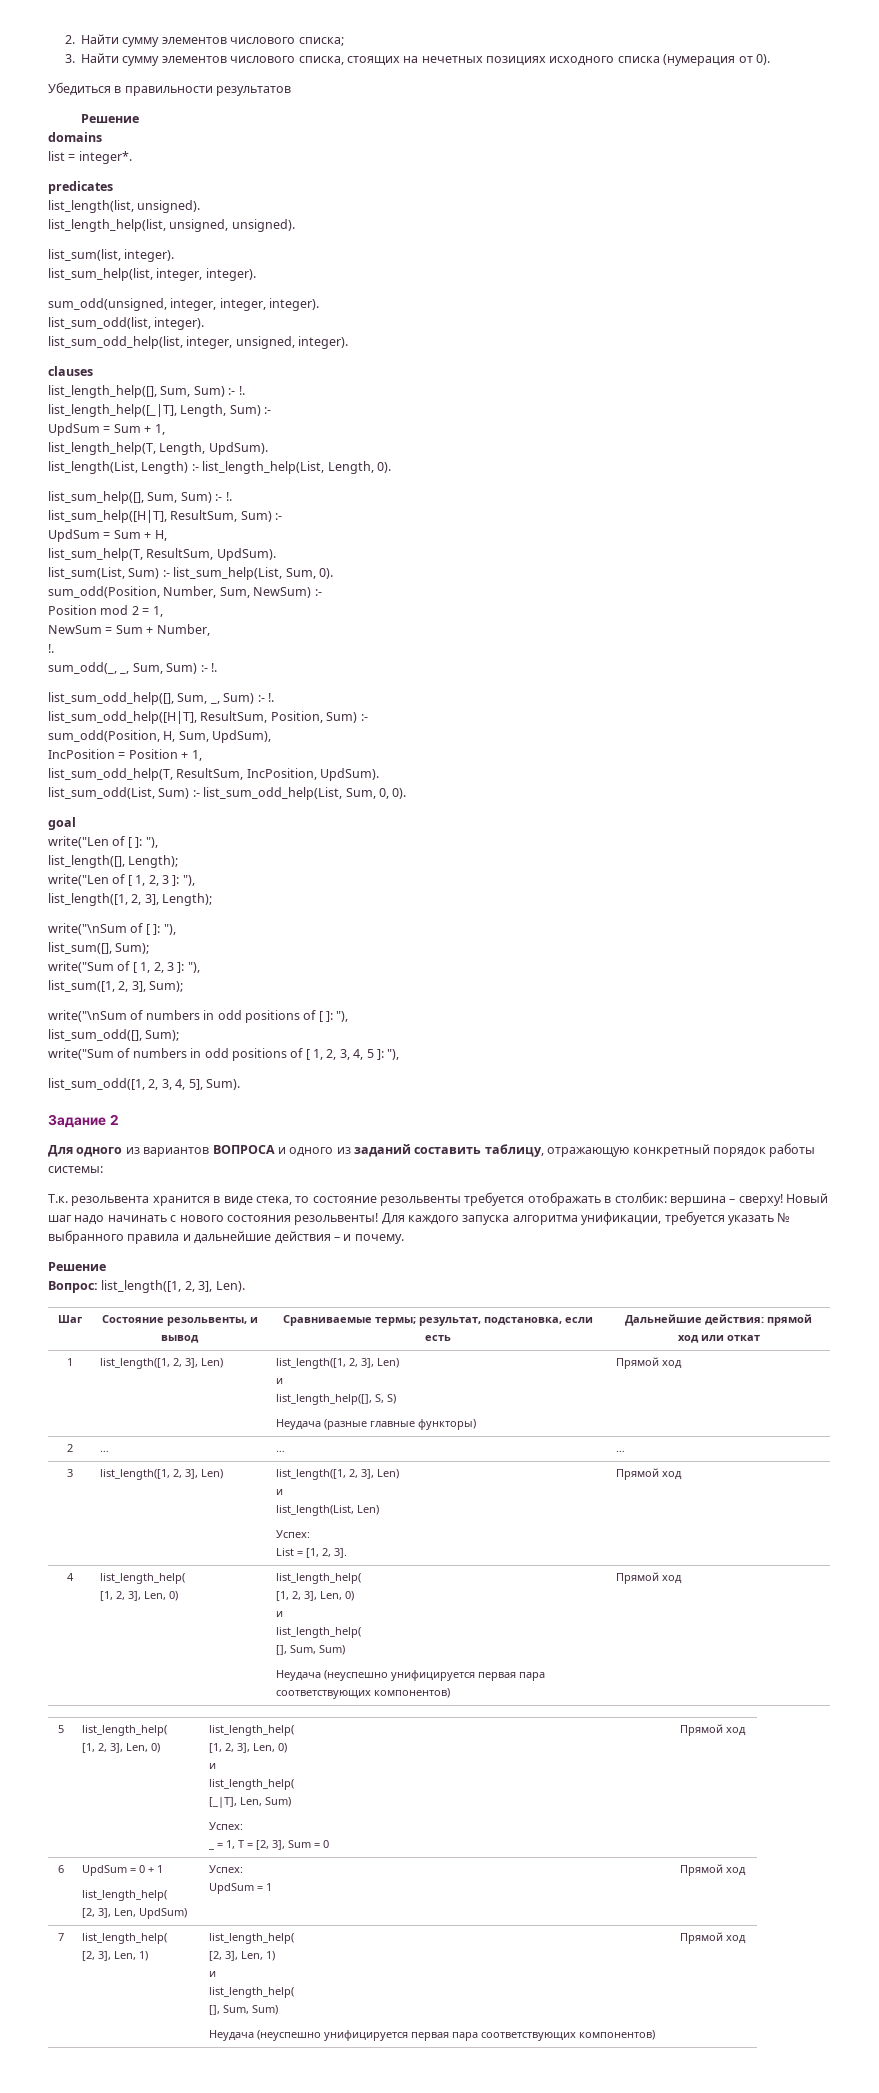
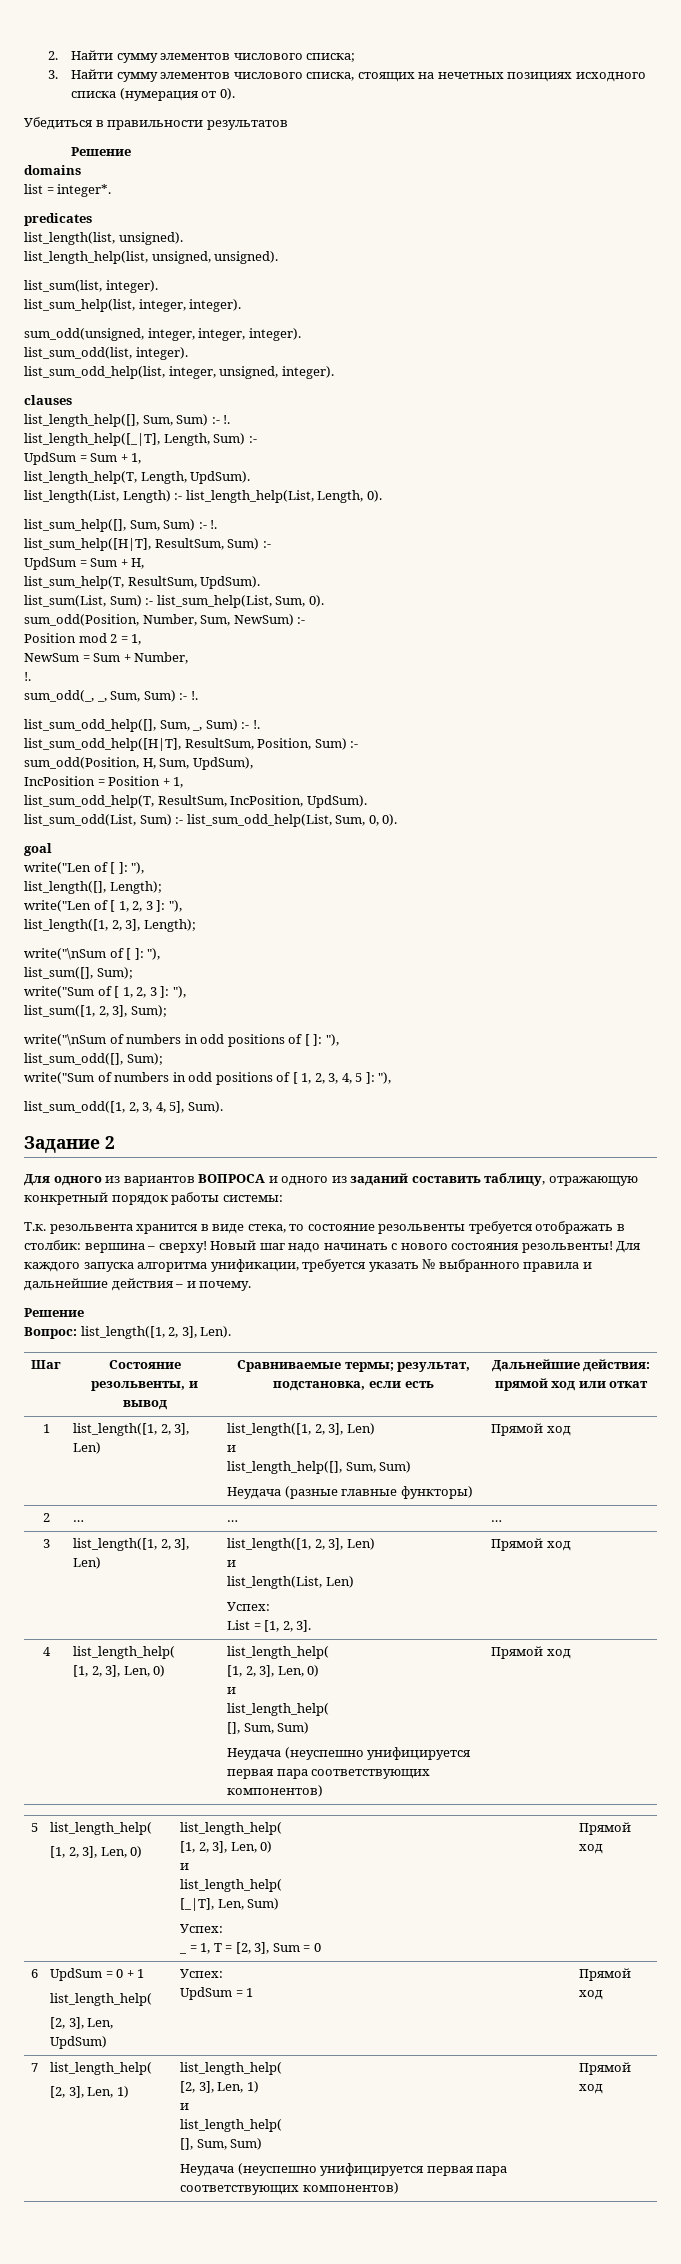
[375,1394,397,1404] S, S) -> [345,1461,412,1473] Sum, Sum)

